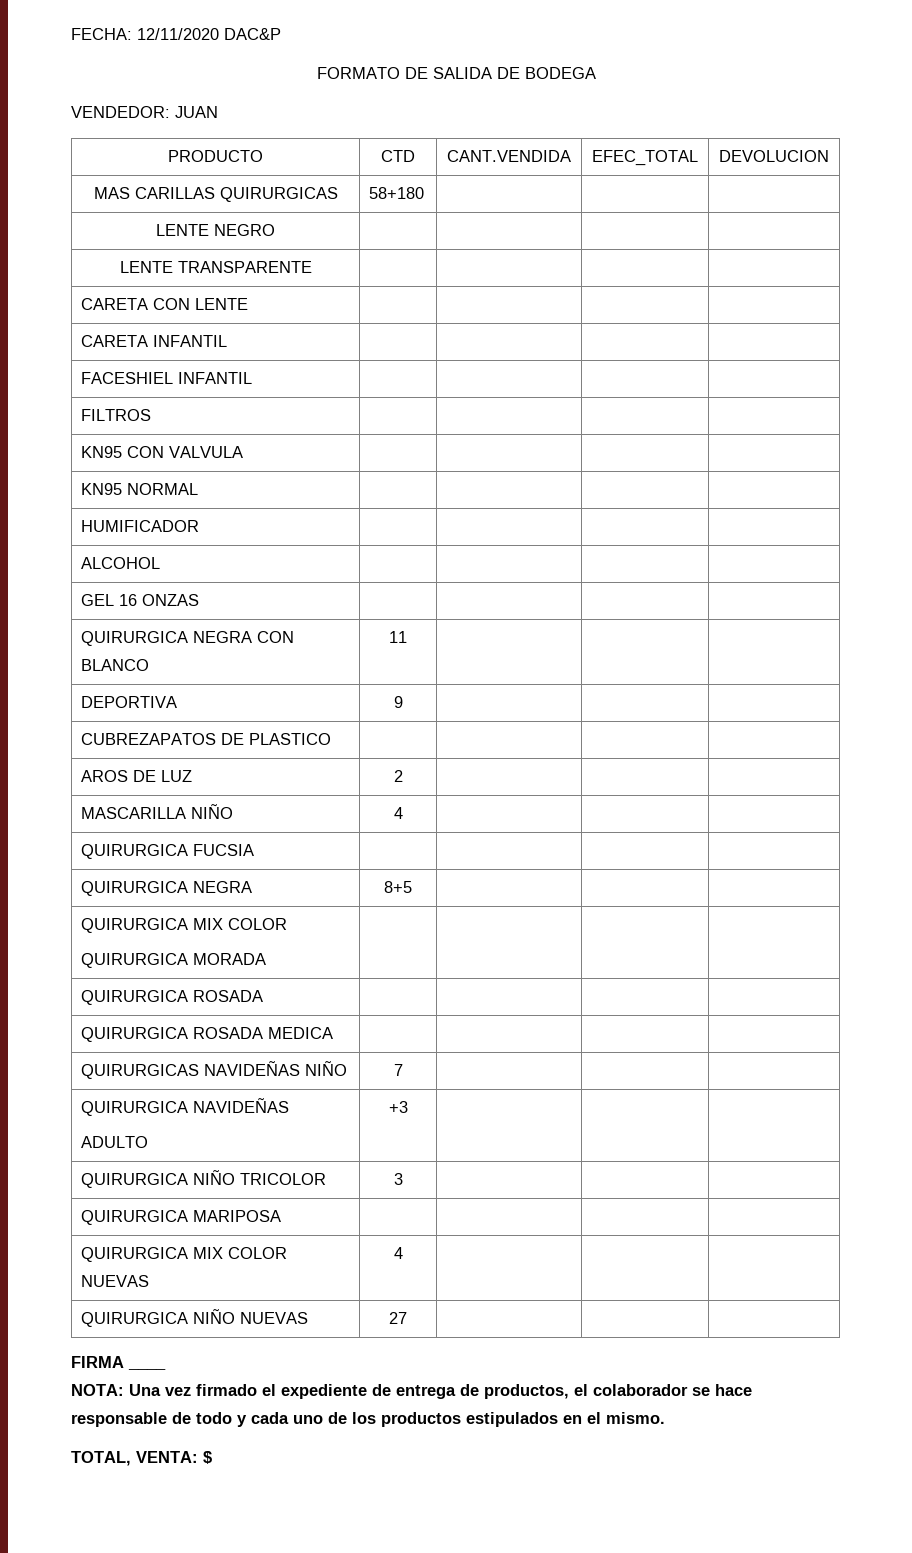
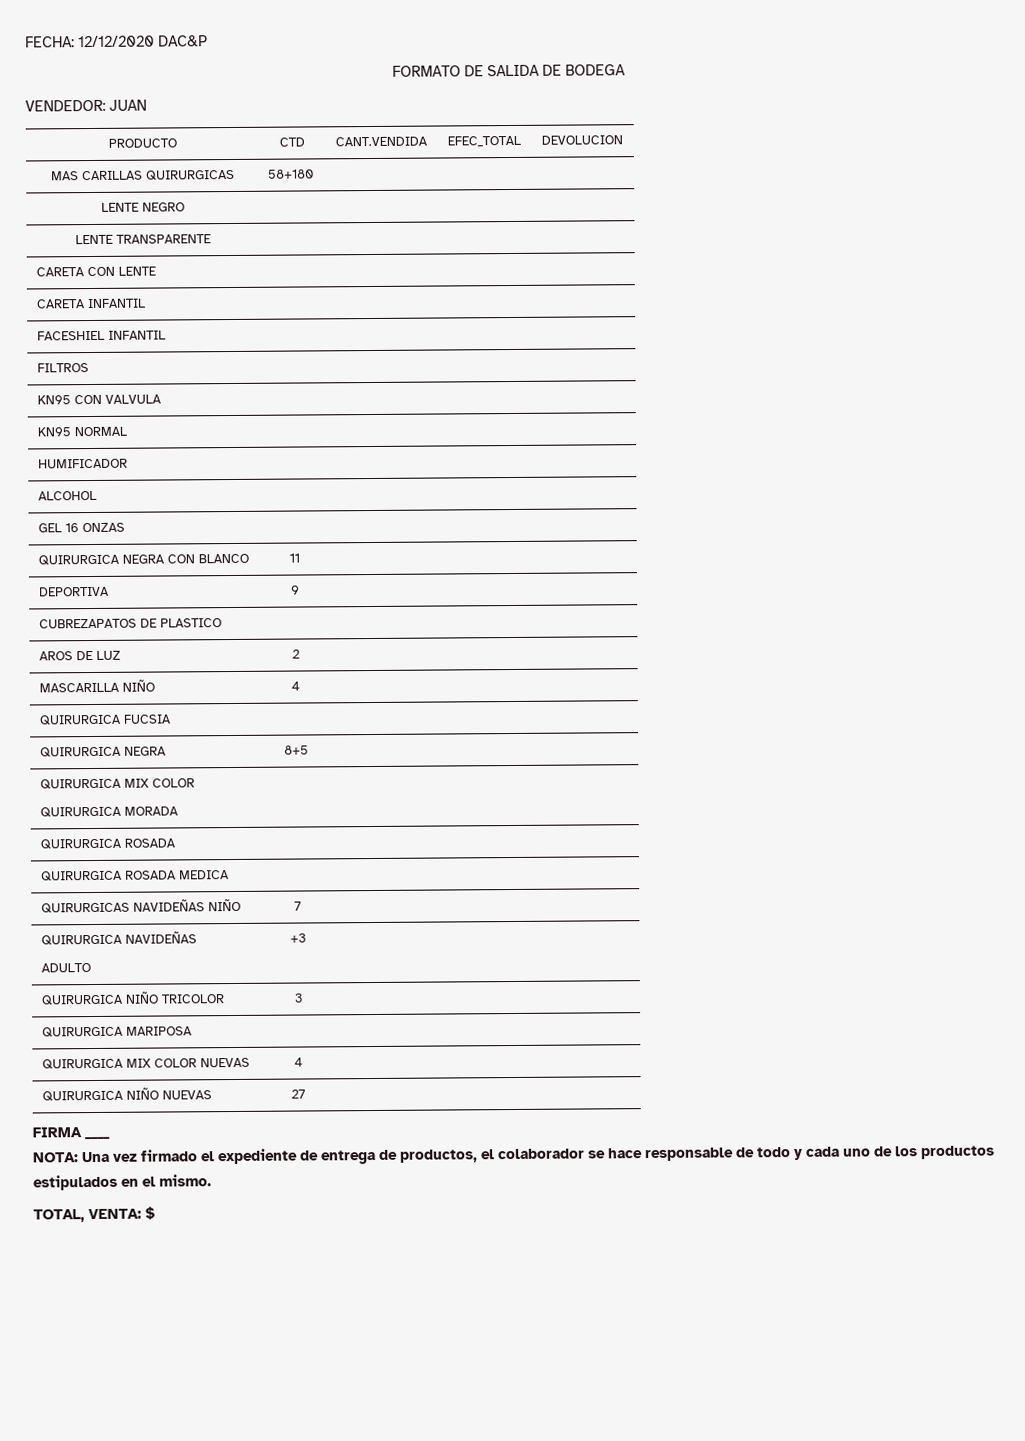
[137,28,219,40] 12/11/2020 -> [78,35,155,48] 12/12/2020

